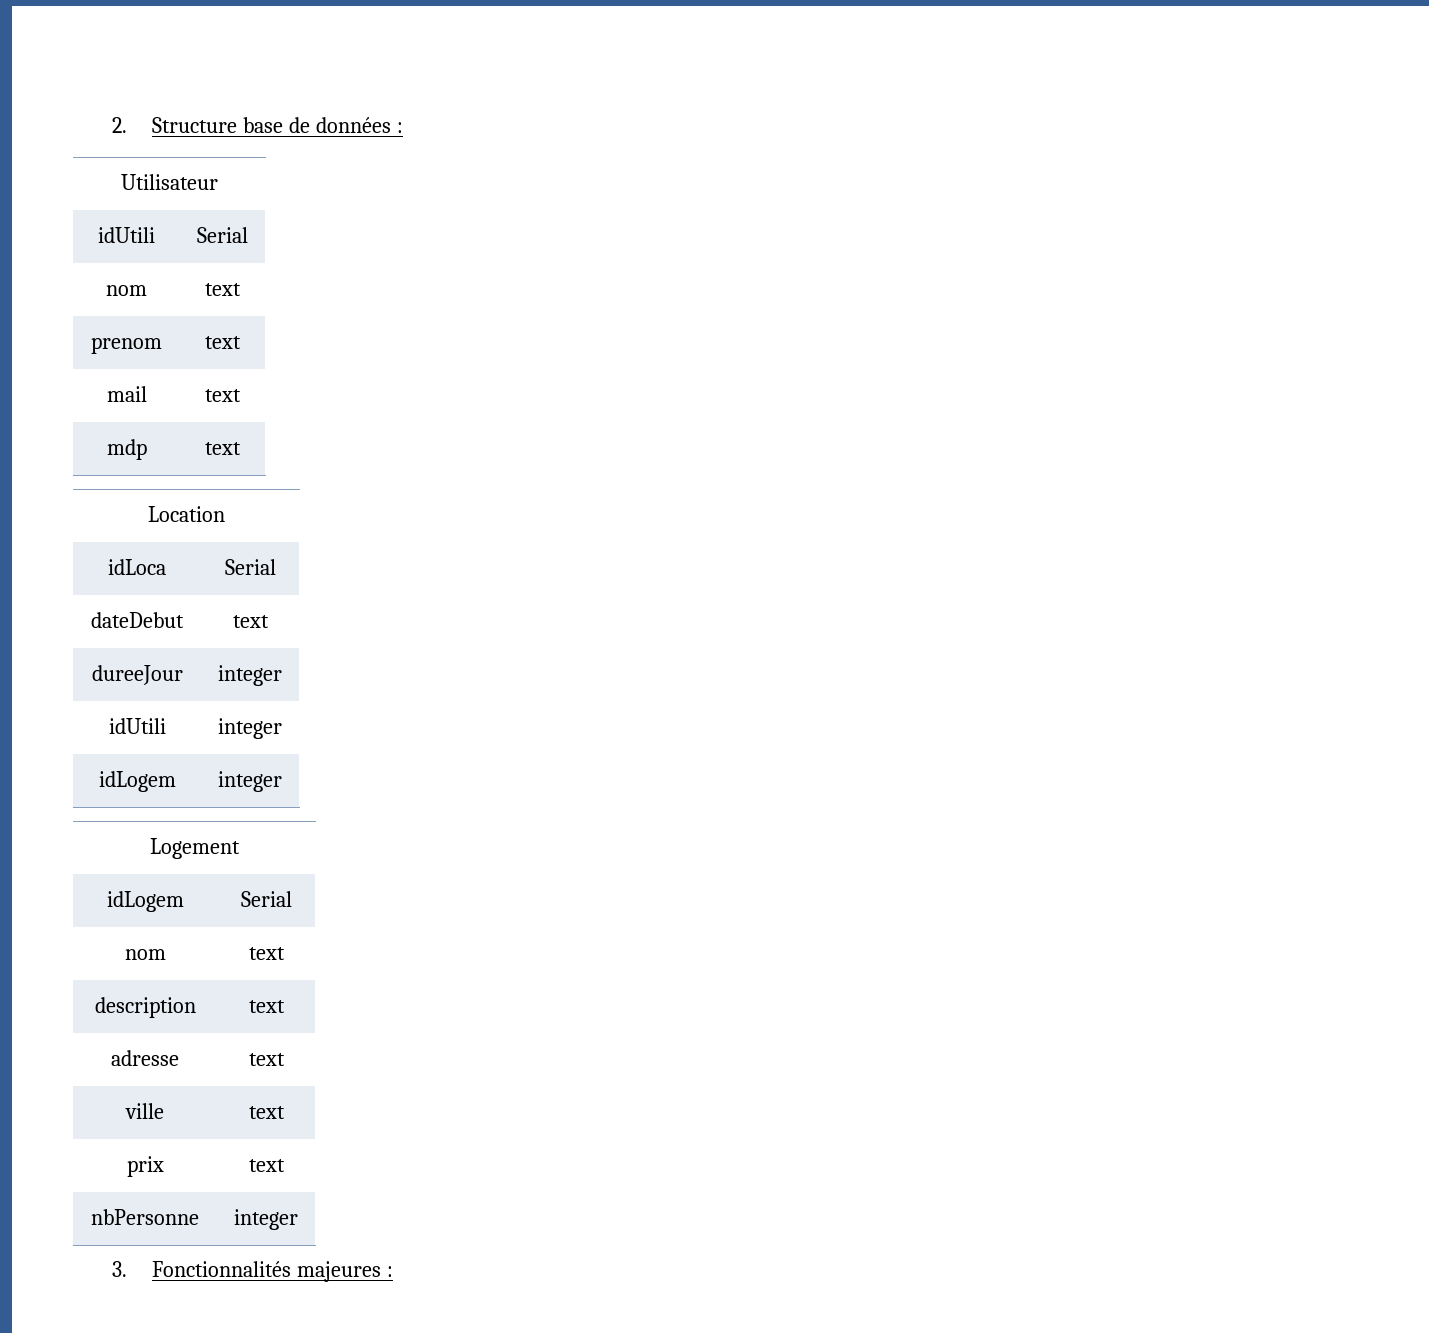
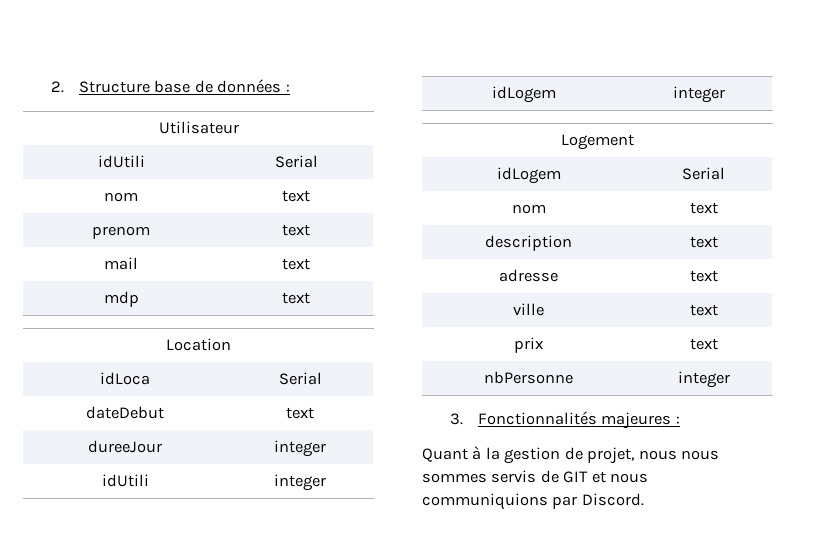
(393, 1271) none -> [422,446,720,464] [422,470,649,483] [422,493,644,510] // Quant à la gestion de projet, nous nous sommes servis de GIT et nous communiquions par Discord.

